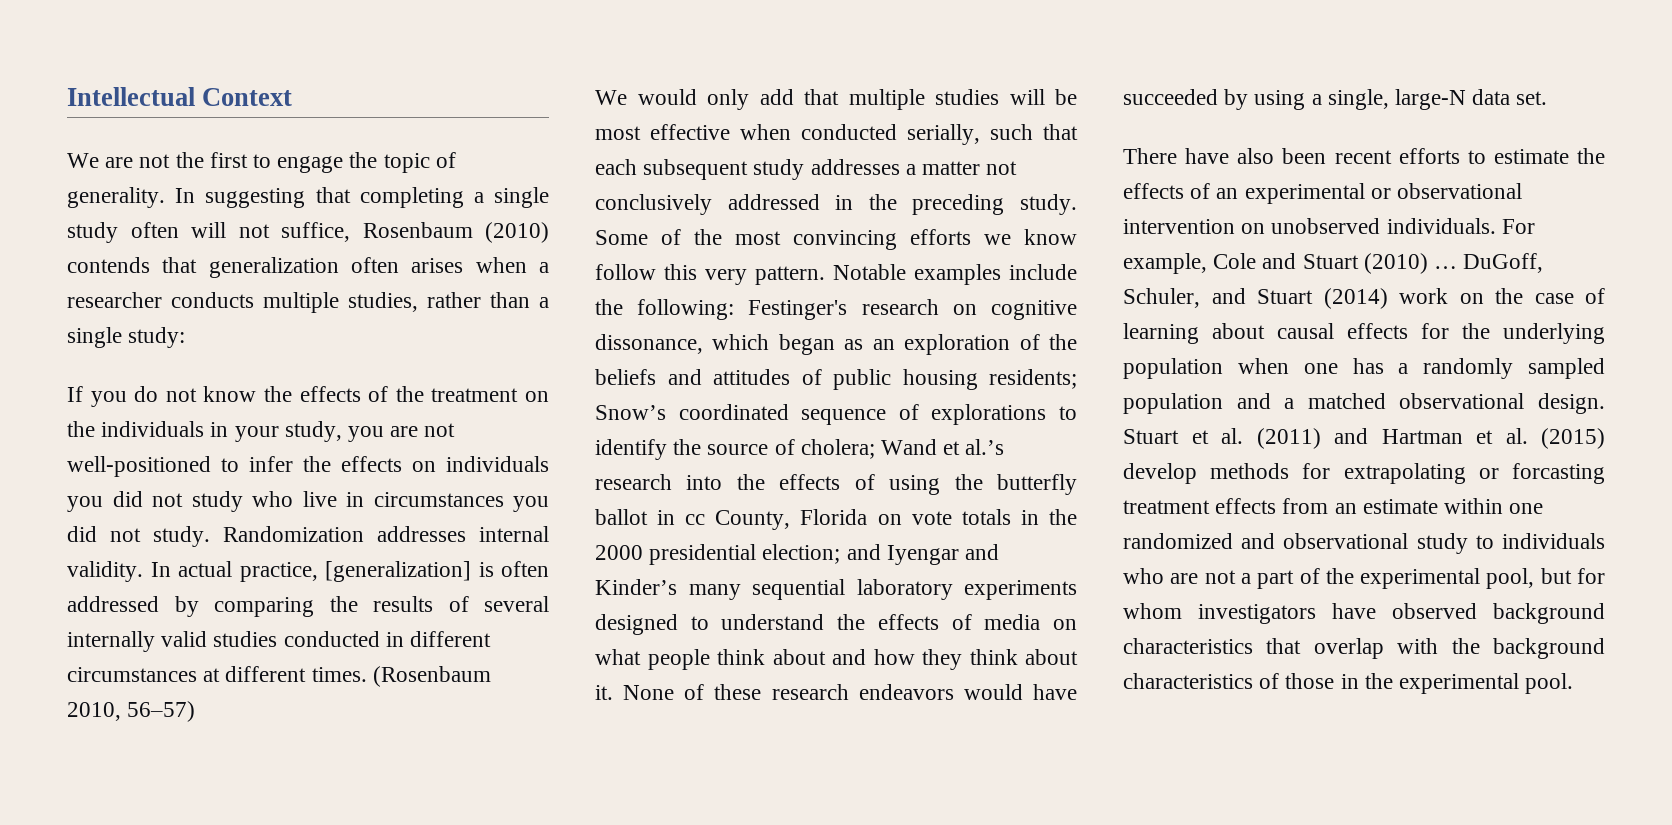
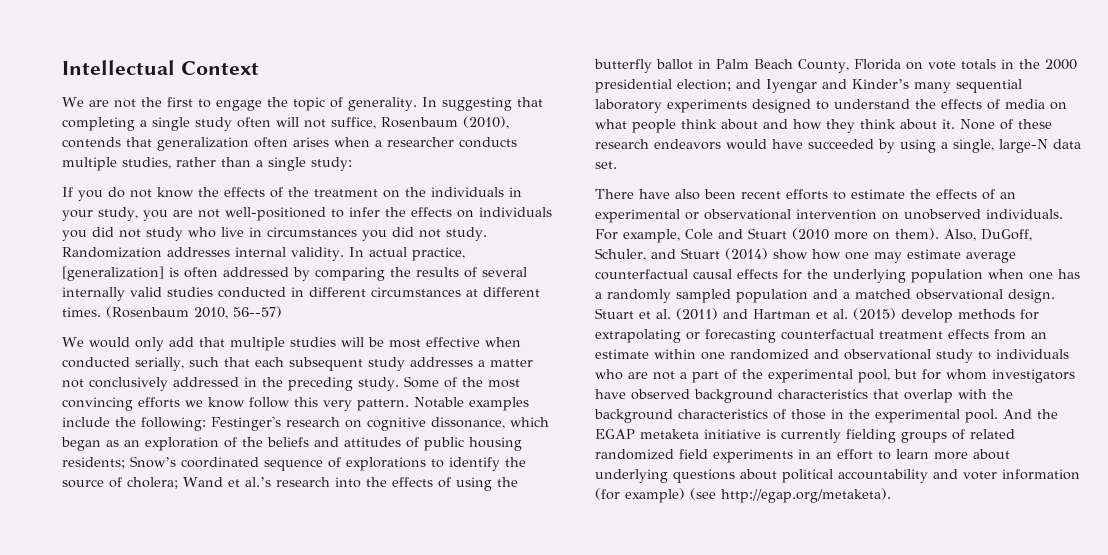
[485,222,549,243] (2010) -> [463,116,509,129] (2010),
[127,701,196,722] 56–57) -> [233,306,282,318] 56--57)
[685,514,706,525] cc -> [716,59,793,69] Palm Beach
[1363,253,1458,274] (2010) … -> [792,228,976,241] (2010 more on them). Also,
[1399,288,1605,304] [1123,323,1265,344] work on the case of learning about -> [773,249,1016,263] [595,269,688,280] show how one may estimate average counterfactual
[1512,463,1605,484] forcasting -> [705,329,874,343] forecasting counterfactual
(1574, 683) none -> [1003,409,1058,419] [595,429,1015,443] [595,449,1010,463] [595,469,1080,483] [595,488,891,503] And the EGAP metaketa initiative is currently fielding groups of related randomized field experiments in an effort to learn more about underlying questions about political accountability and voter information (for example) (see http://egap.org/metaketa).

